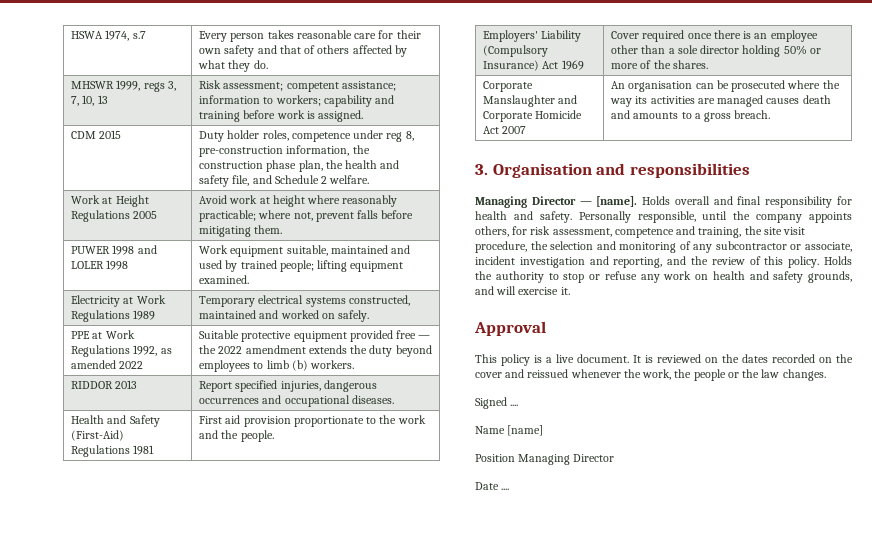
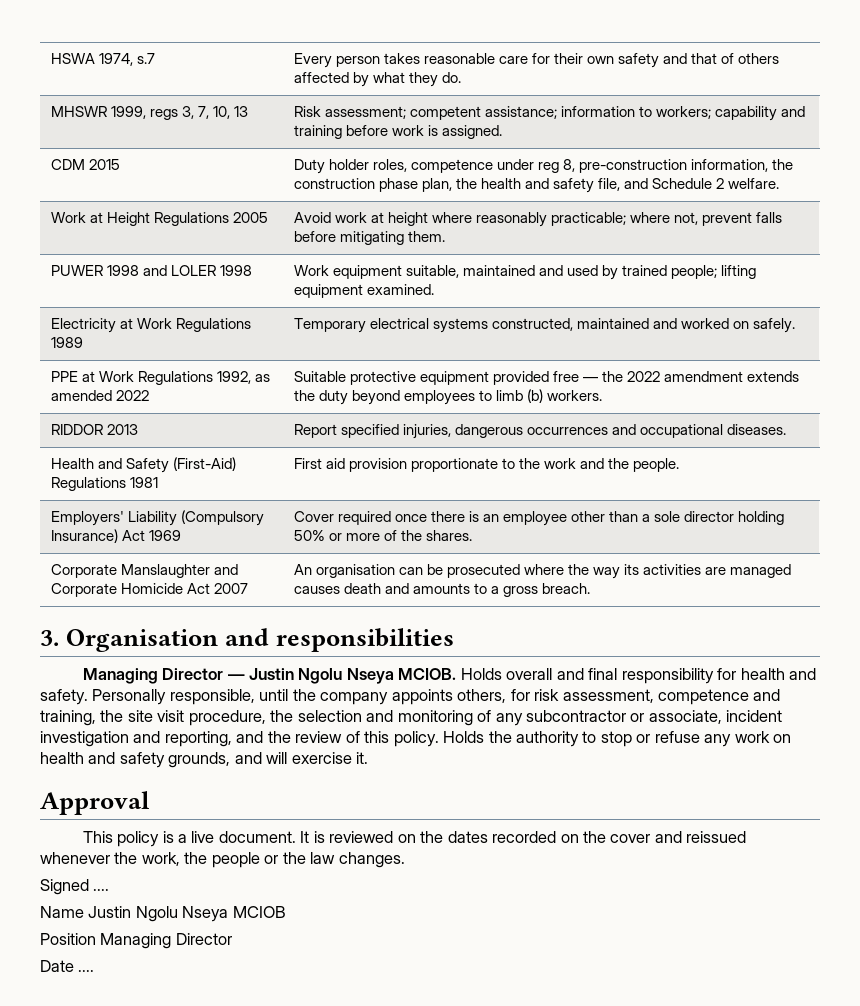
[596,196,638,207] [name]. -> [248,668,457,684] Justin Ngolu Nseya MCIOB.
[507,425,544,436] [name] -> [88,906,286,922] Justin Ngolu Nseya MCIOB

